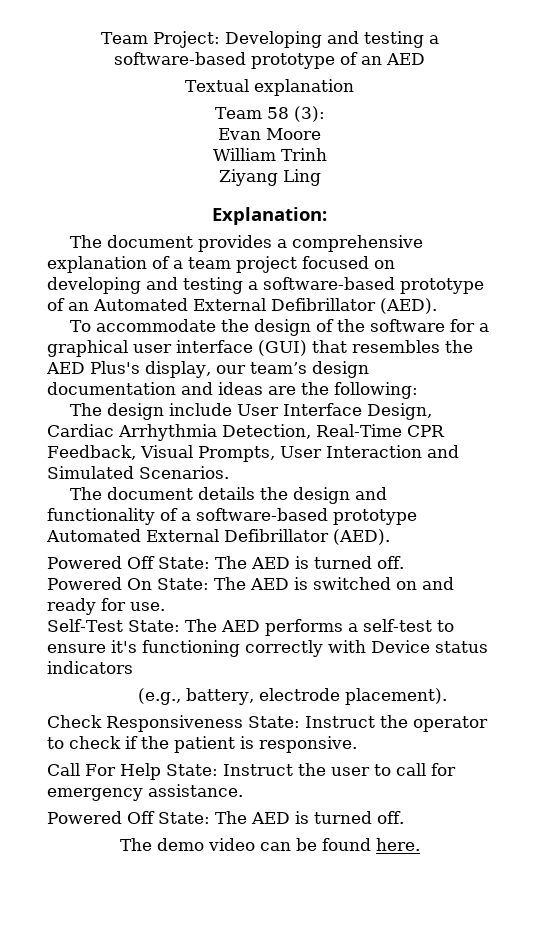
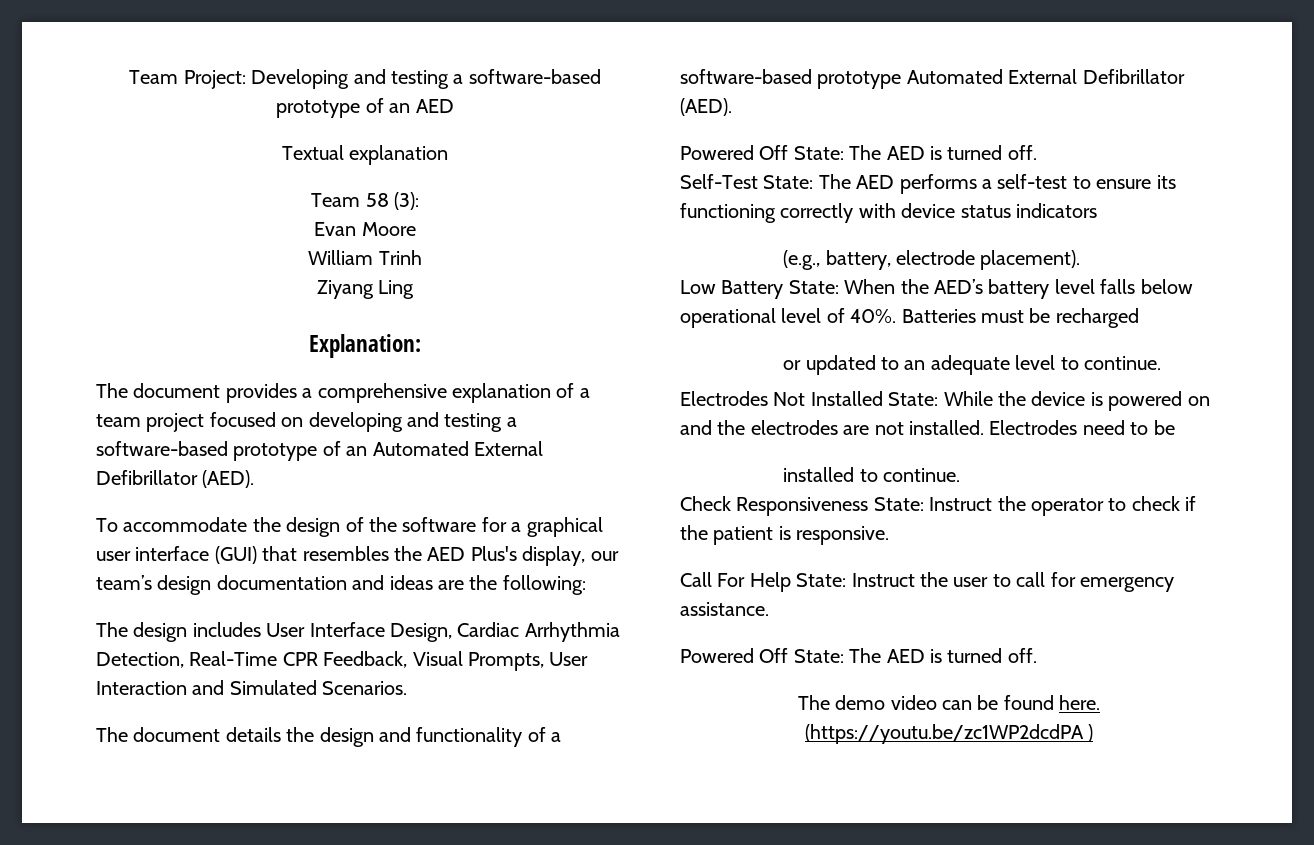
[169,403,233,416] include -> [192,622,261,637] includes
[47,577,454,590] [47,598,165,615] // Powered On State: The AED is switched on and ready for use. -> (1037, 152) none
[111,640,137,653] it's -> [1156,175,1176,189] its
[371,640,430,653] Device -> [901,203,956,218] device
(448, 696) none -> [680,279,1193,299] [680,308,1139,328] [783,355,1162,375] [680,391,1210,411] [680,420,1175,435] [783,467,961,482] // Low Battery State: When the AED’s battery level falls below operational level of 40%. Batteries must be recharged // or updated to an adequate level to continue. // Electrodes Not Installed State: While the device is powered on and the electrodes are not installed. Electrodes need to be // installed to continue.
(420, 844) none -> [804,724,1094,744] (https://youtu.be/zc1WP2dcdPA )

